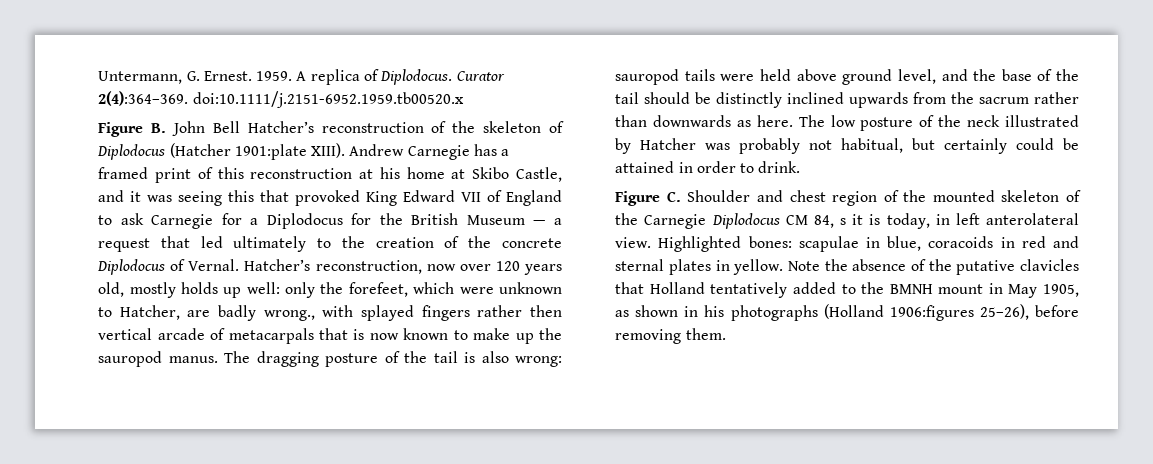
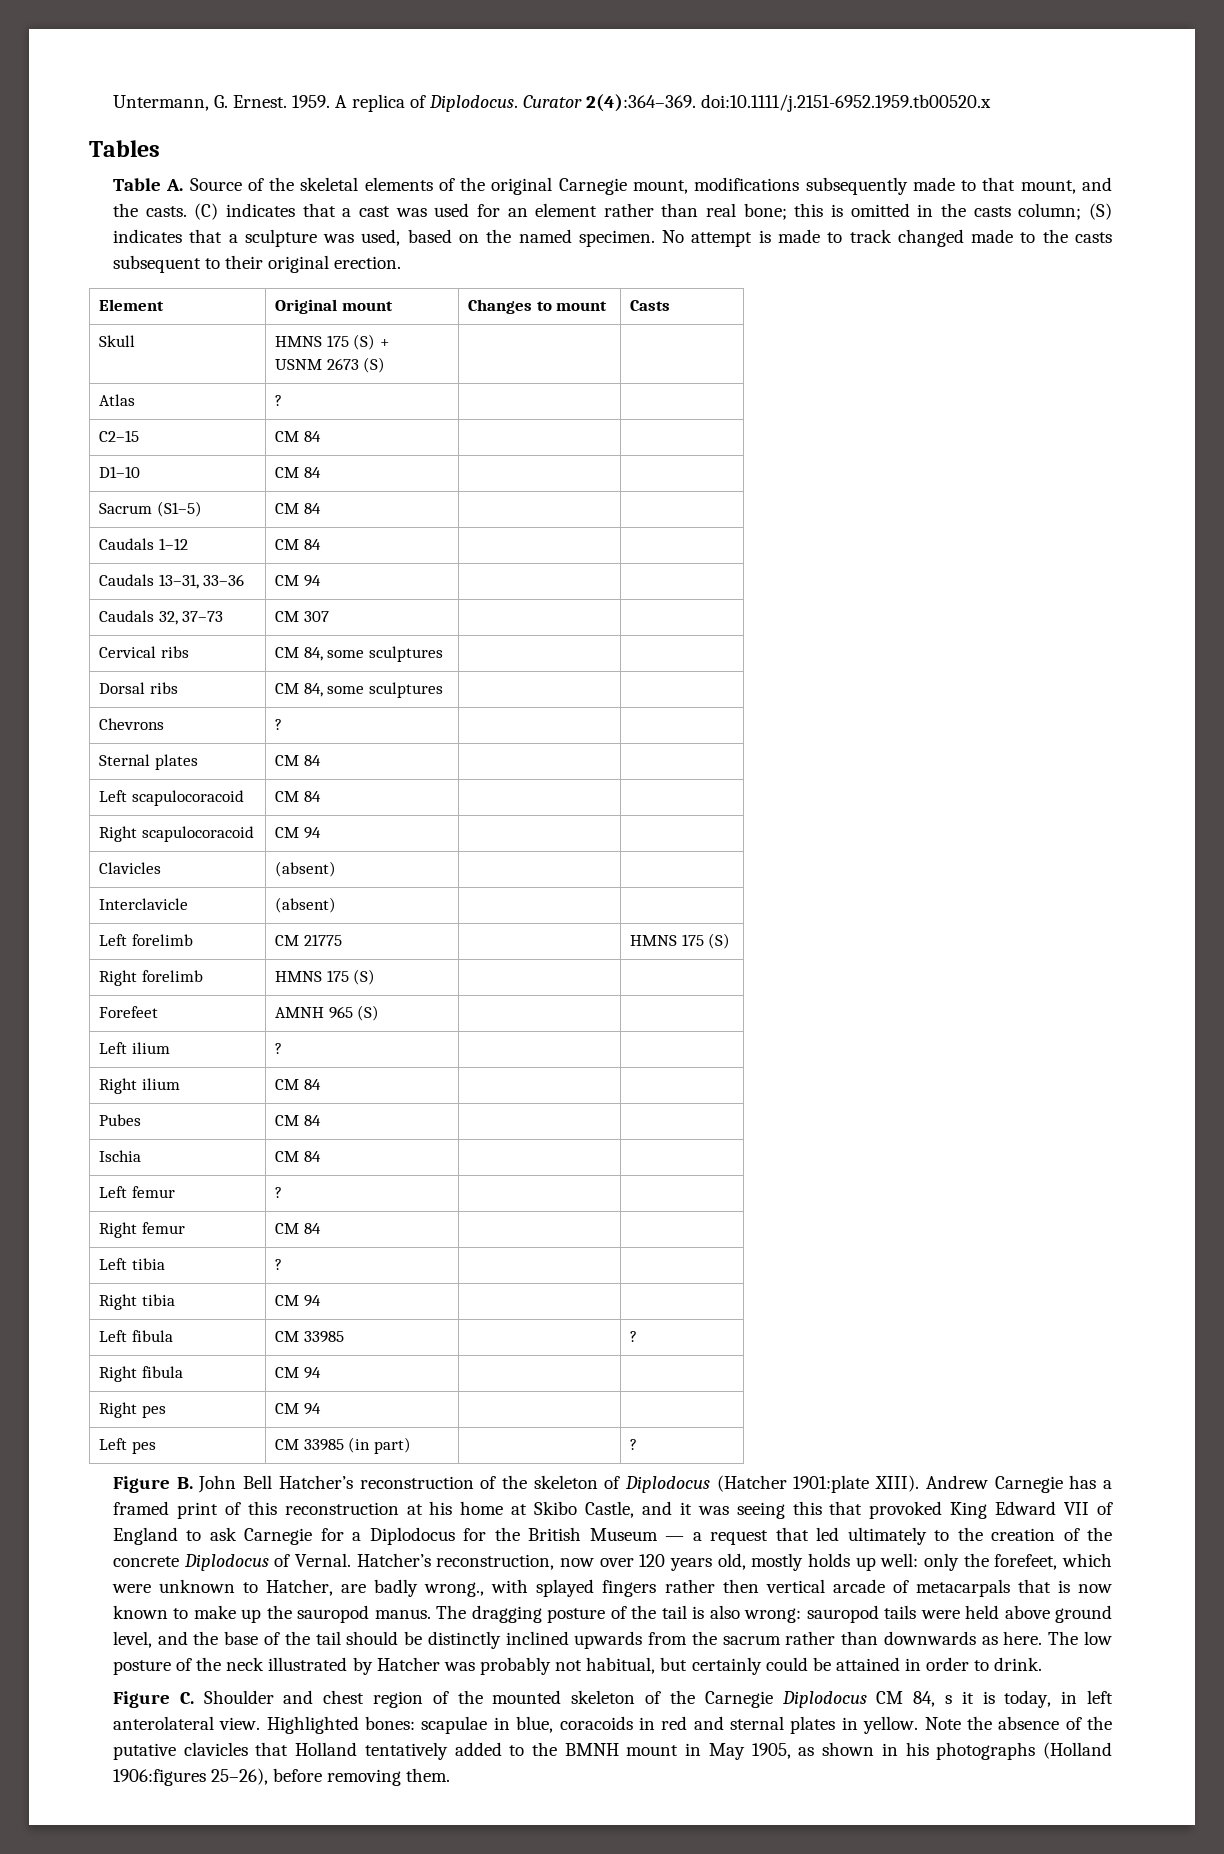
(464, 99) none -> [89,140,160,157] [112,177,1112,195] [112,203,1112,220] [112,229,1112,247] [112,255,402,273] [98,299,164,311] [274,299,393,314] [467,299,608,314] [629,300,670,311] [98,335,135,347] [274,334,389,350] [274,357,386,373] [98,394,135,406] [274,395,282,406] [98,430,139,442] [274,431,321,442] [98,466,140,478] [274,467,321,478] [98,501,202,517] [274,503,321,514] [98,538,188,550] [274,539,321,550] [98,574,245,589] [274,575,321,587] [98,610,224,625] [274,611,329,622] [98,646,189,658] [274,646,443,662] [98,682,178,694] [274,682,443,698] [98,718,164,730] [274,719,282,730] [98,754,198,770] [274,755,321,766] [98,790,244,806] [274,791,321,802] [98,826,254,842] [274,827,321,839] [98,862,161,874] [274,861,336,877] [98,898,188,910] [274,897,336,913] [98,934,193,946] [274,934,342,946] [629,933,731,949] [98,970,203,986] [274,969,376,985] [98,1006,158,1018] [274,1005,380,1021] [98,1042,170,1054] [274,1043,282,1054] [98,1078,180,1094] [274,1079,321,1090] [98,1114,141,1126] [274,1115,321,1126] [98,1150,141,1162] [274,1151,321,1162] [98,1186,175,1198] [274,1187,282,1198] [98,1222,185,1238] [274,1223,321,1234] [98,1258,165,1270] [274,1259,282,1270] [98,1294,175,1310] [274,1295,321,1307] [98,1330,173,1342] [274,1331,344,1343] [629,1331,637,1342] [98,1366,183,1382] [274,1367,321,1379] [98,1402,166,1418] [274,1403,321,1415] [98,1438,156,1454] [274,1437,411,1454] [629,1439,637,1450] // Tables // Table A. Source of the skeletal elements of the original Carnegie mount, modifications subsequently made to that mount, and the casts. (C) indicates that a cast was used for an element rather than real bone; this is omitted in the casts column; (S) indicates that a sculpture was used, based on the named specimen. No attempt is made to track changed made to the casts subsequent to their original erection. // Element | Original mount | Changes to mount | Casts // Skull | HMNS 175 (S) + // USNM 2673 (S) | | // Atlas | ? | | // C2–15 | CM 84 | | // D1–10 | CM 84 | | // Sacrum (S1–5) | CM 84 | | // Caudals 1–12 | CM 84 | | // Caudals 13–31, 33–36 | CM 94 | | // Caudals 32, 37–73 | CM 307 | | // Cervical ribs | CM 84, some sculptures | | // Dorsal ribs | CM 84, some sculptures | | // Chevrons | ? | | // Sternal plates | CM 84 | | // Left scapulocoracoid | CM 84 | | // Right scapulocoracoid | CM 94 | | // Clavicles | (absent) | | // Interclavicle | (absent) | | // Left forelimb | CM 21775 | | HMNS 175 (S) // Right forelimb | HMNS 175 (S) | | // Forefeet | AMNH 965 (S) | | // Left ilium | ? | | // Right ilium | CM 84 | | // Pubes | CM 84 | | // Ischia | CM 84 | | // Left femur | ? | | // Right femur | CM 84 | | // Left tibia | ? | | // Right tibia | CM 94 | | // Left fibula | CM 33985 | | ? // Right fibula | CM 94 | | // Right pes | CM 94 | | // Left pes | CM 33985 (in part) | | ?

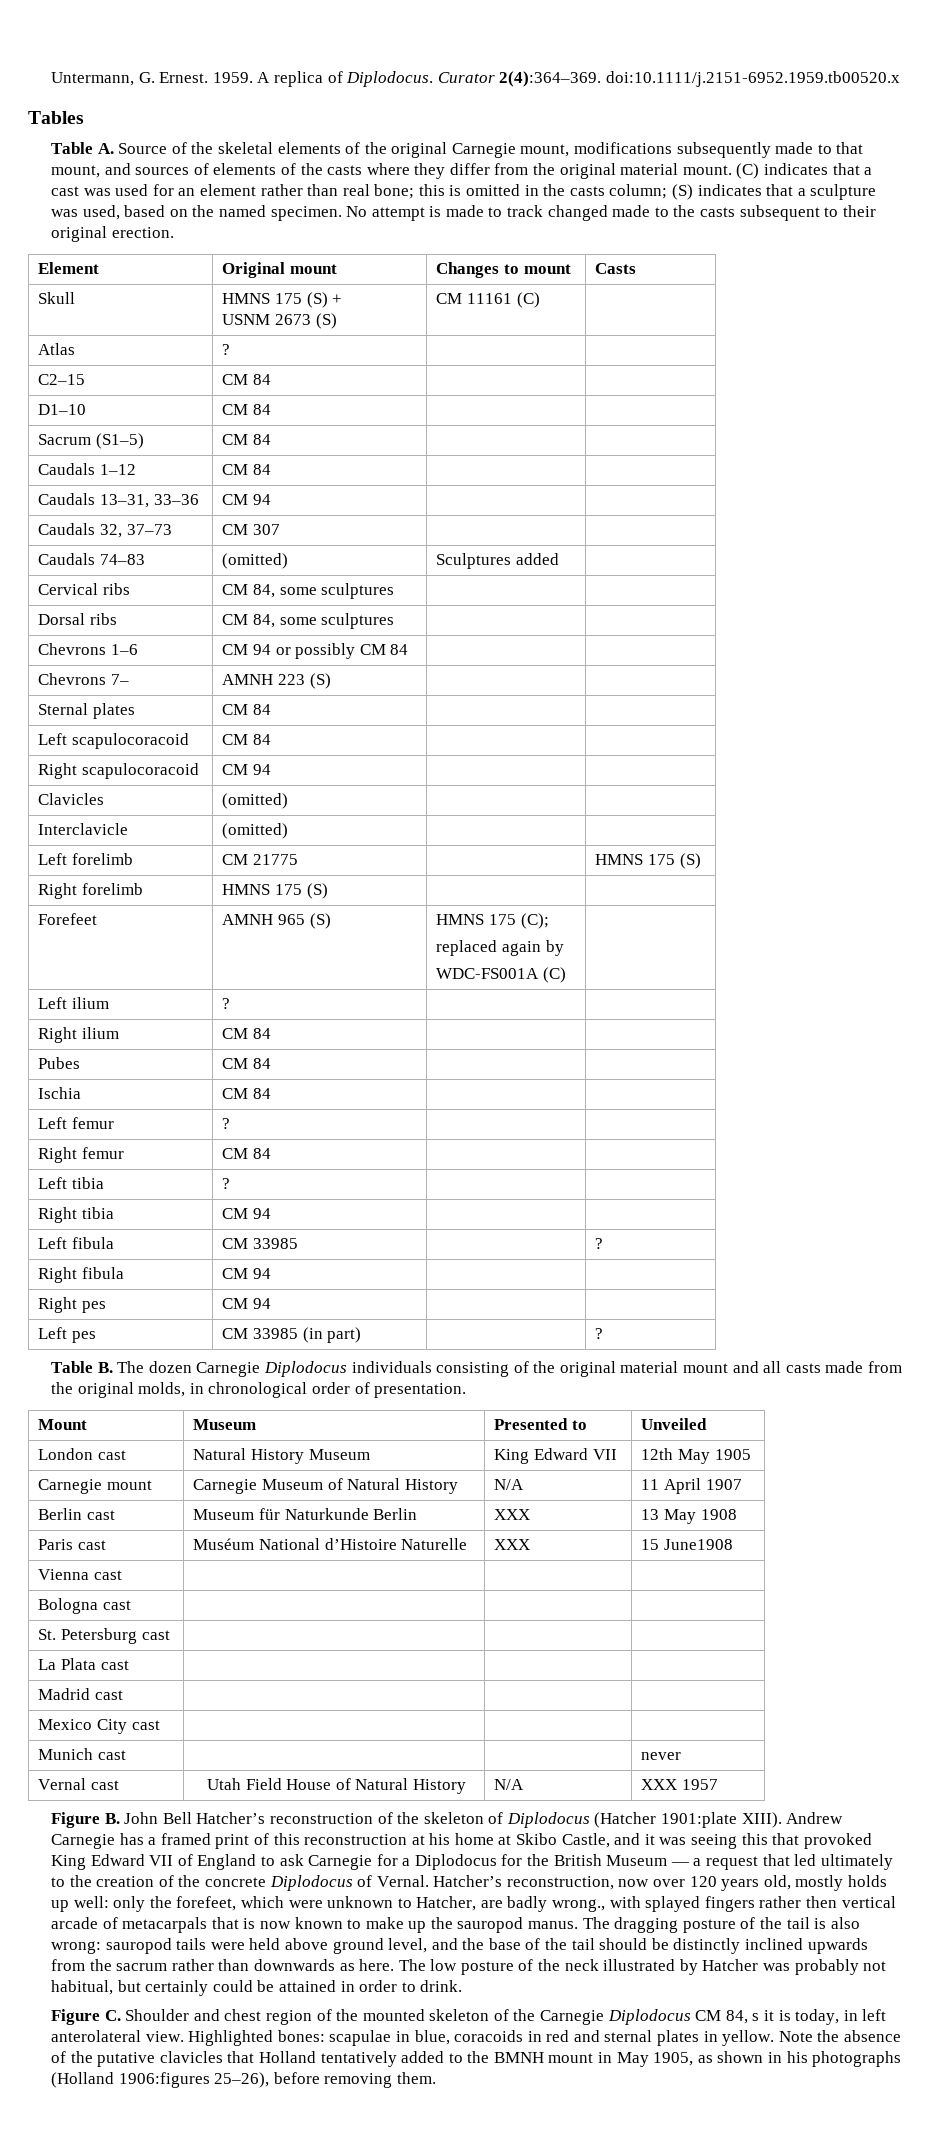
[112,203,187,217] the casts. -> [135,163,732,179] sources of elements of the casts where they differ from the original material mount.
(386, 365) none -> [436,292,540,308] CM 11161 (C)
(329, 616) none -> [38,553,145,565] [222,553,289,569] [436,553,559,569] // Caudals 74–83 | (omitted) | Sculptures added |
[274,719,282,730] | ? -> [110,644,138,655] [222,643,409,659] [38,673,129,685] [222,673,331,689] 1–6 | CM 94 or possibly CM 84 | | // Chevrons 7– | AMNH 223 (S)
[274,861,336,877] (absent) -> [222,793,289,809] (omitted)
[274,897,336,913] (absent) -> [222,823,289,839] (omitted)
(380, 1013) none -> [436,913,549,929] [436,940,564,956] [436,967,566,983] HMNS 175 (C); // replaced again by // WDC-FS001A (C)
(637, 1444) none -> [50,1361,903,1377] [50,1382,467,1398] [38,1419,88,1430] [193,1419,257,1430] [494,1418,587,1430] [641,1418,708,1430] [38,1448,126,1460] [193,1448,370,1464] [494,1448,617,1464] [641,1448,751,1464] [38,1479,152,1494] [193,1478,458,1494] [494,1479,525,1490] [641,1478,742,1494] [38,1508,115,1520] [193,1508,418,1520] [494,1509,531,1520] [641,1509,737,1524] [38,1539,106,1550] [193,1538,468,1550] [494,1539,531,1550] [641,1539,733,1550] [38,1569,122,1580] [38,1598,131,1614] [38,1628,170,1644] [38,1658,129,1670] [38,1688,123,1700] [38,1719,160,1734] [38,1748,126,1760] [641,1752,682,1760] [38,1778,119,1790] [207,1778,467,1794] [494,1779,525,1790] [641,1779,718,1790] // Table B. The dozen Carnegie Diplodocus individuals consisting of the original material mount and all casts made from the original molds, in chronological order of presentation. // Mount | Museum | Presented to | Unveiled // London cast | Natural History Museum | King Edward VII | 12th May 1905 // Carnegie mount | Carnegie Museum of Natural History | N/A | 11 April 1907 // Berlin cast | Museum für Naturkunde Berlin | XXX | 13 May 1908 // Paris cast | Muséum National d’Histoire Naturelle | XXX | 15 June1908 // Vienna cast | | | // Bologna cast | | | // St. Petersburg cast | | | // La Plata cast | | | // Madrid cast | | | // Mexico City cast | | | // Munich cast | | | never // Vernal cast | Utah Field House of Natural History | N/A | XXX 1957

